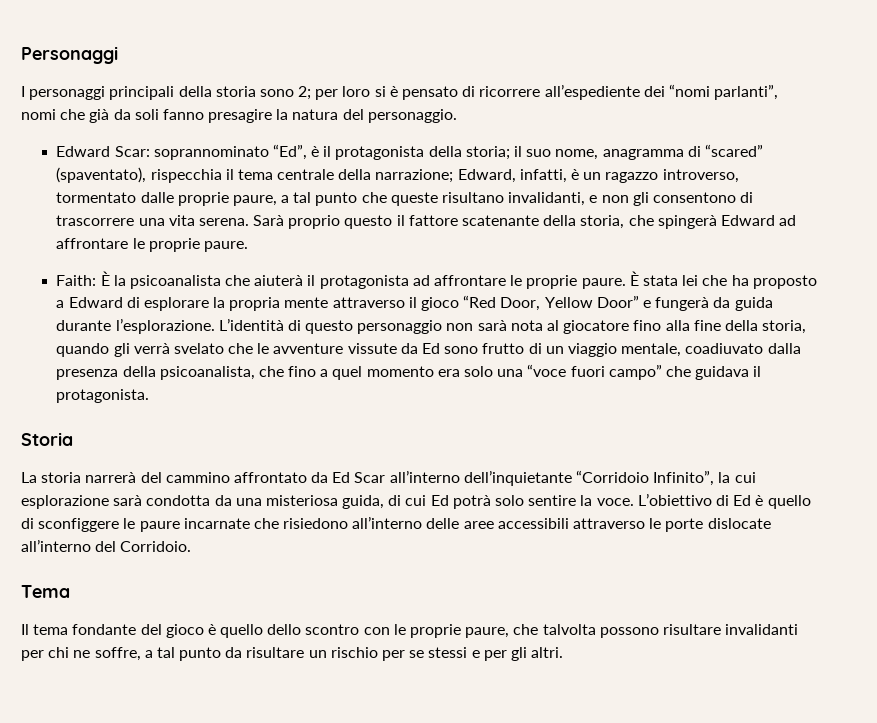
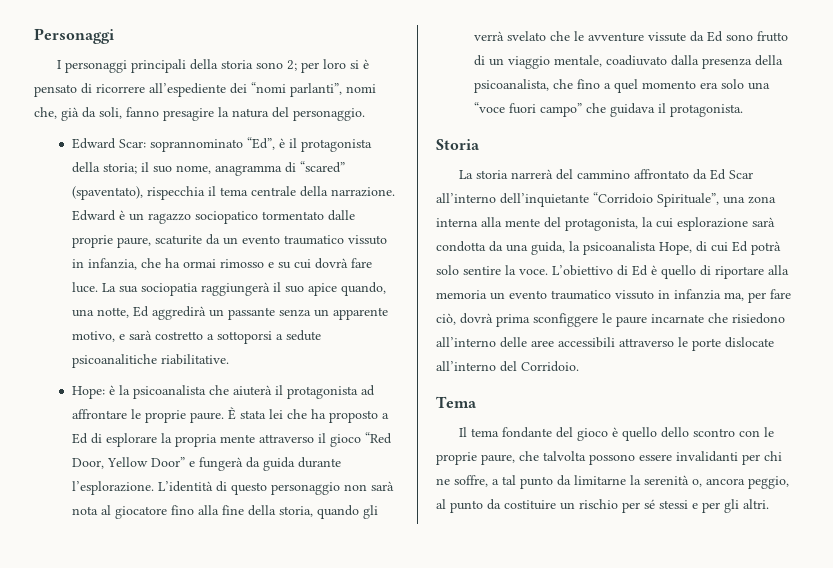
[60,109,86,120] che -> [34,107,57,119] che,
[134,109,159,120] soli -> [99,107,122,119] soli,
[375,169,567,183] narrazione; Edward, infatti, -> [330,187,395,197] [71,210,116,221] narrazione. Edward
[662,169,739,183] introverso, -> [194,211,258,224] sociopatico
[281,192,754,206] [56,215,797,229] [56,238,248,252] [56,271,110,286] a tal punto che queste risultano invalidanti, e non gli consentono di trascorrere una vita serena. Sarà proprio questo il fattore scatenante della storia, che spingerà Edward ad affrontare le proprie paure. // Faith: È -> [154,234,387,245] [71,258,372,270] [71,282,386,296] [71,306,388,320] [71,330,321,344] [71,354,229,368] [71,385,115,399] scaturite da un evento traumatico vissuto in infanzia, che ha ormai rimosso e su cui dovrà fare luce. La sua sociopatia raggiungerà il suo apice quando, una notte, Ed aggredirà un passante senza un apparente motivo, e sarà costretto a sottoporsi a sedute psicoanalitiche riabilitative. // Hope: è
[68,297,123,308] Edward -> [71,433,88,444] Ed
[653,470,715,486] Infinito”, -> [657,193,776,207] [436,217,638,231] Spirituale”, una zona interna alla mente del protagonista,
[265,495,385,509] misteriosa guida, -> [531,241,692,255] guida, la psicoanalista Hope,
(34, 523) none -> [715,265,789,279] [436,289,791,303] [436,313,530,327] riportare alla memoria un evento traumatico vissuto in infanzia ma, per fare ciò, dovrà prima
[662,624,721,635] risultare -> [639,454,672,461] essere
[246,647,305,658] risultare -> [574,475,789,489] [436,499,556,513] limitarne la serenità o, ancora peggio, al punto da costituire
[409,650,425,658] se -> [644,499,655,509] sé

